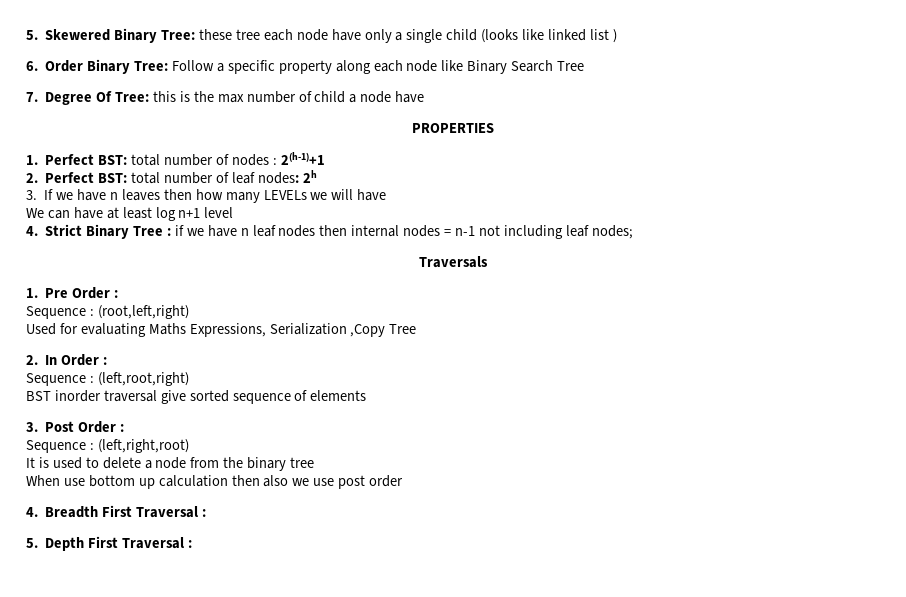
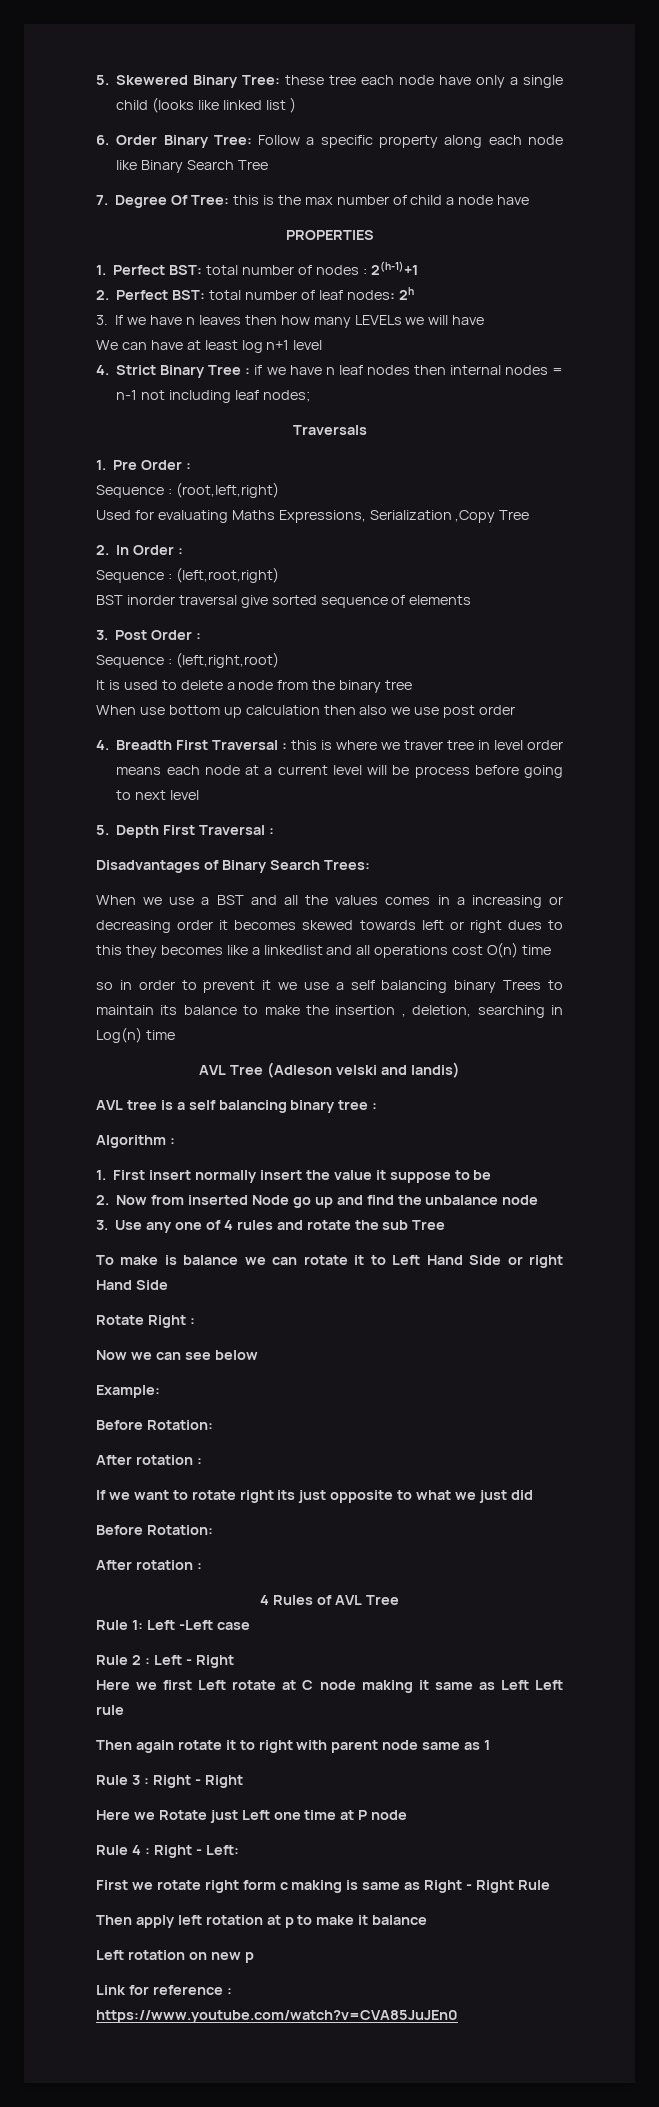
(206, 513) none -> [291,740,564,750] [116,765,563,778] [116,790,200,800] this is where we traver tree in level order means each node at a current level will be process before going to next level
(192, 544) none -> [96,860,370,873] [96,895,563,908] [96,920,564,933] [96,942,552,958] [96,980,564,993] [96,1005,563,1018] [96,1027,175,1043] [199,1062,460,1078] [96,1100,378,1113] [96,1135,175,1148] [96,1170,492,1183] [96,1195,539,1208] [96,1220,446,1233] [96,1255,563,1268] [96,1280,168,1290] [96,1315,195,1328] [96,1350,258,1360] [96,1385,160,1398] [96,1420,213,1430] [96,1455,202,1465] [96,1490,533,1503] [96,1525,213,1535] [96,1560,202,1570] [260,1595,399,1605] [96,1620,250,1630] [96,1655,234,1668] [96,1680,563,1693] [96,1705,124,1715] [96,1740,491,1753] [96,1775,243,1788] [96,1810,408,1823] [96,1845,239,1858] [96,1880,550,1893] [96,1915,428,1928] [96,1950,254,1963] [96,1985,232,1995] [96,2010,458,2023] // Disadvantages of Binary Search Trees: // When we use a BST and all the values comes in a increasing or decreasing order it becomes skewed towards left or right dues to this they becomes like a linkedlist and all operations cost O(n) time // so in order to prevent it we use a self balancing binary Trees to maintain its balance to make the insertion , deletion, searching in Log(n) time // AVL Tree (Adleson velski and landis) // AVL tree is a self balancing binary tree : // Algorithm : // 1. First insert normally insert the value it suppose to be // 2. Now from inserted Node go up and find the unbalance node // 3. Use any one of 4 rules and rotate the sub Tree // To make is balance we can rotate it to Left Hand Side or right Hand Side // Rotate Right : // Now we can see below // Example: // Before Rotation: // After rotation : // If we want to rotate right its just opposite to what we just did // Before Rotation: // After rotation : // 4 Rules of AVL Tree // Rule 1: Left -Left case // Rule 2 : Left - Right // Here we first Left rotate at C node making it same as Left Left rule // Then again rotate it to right with parent node same as 1 // Rule 3 : Right - Right // Here we Rotate just Left one time at P node // Rule 4 : Right - Left: // First we rotate right form c making is same as Right - Right Rule // Then apply left rotation at p to make it balance // Left rotation on new p // Link for reference : https://www.youtube.com/watch?v=CVA85JuJEn0

